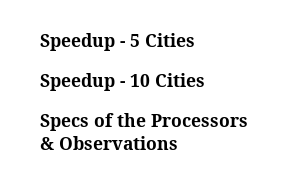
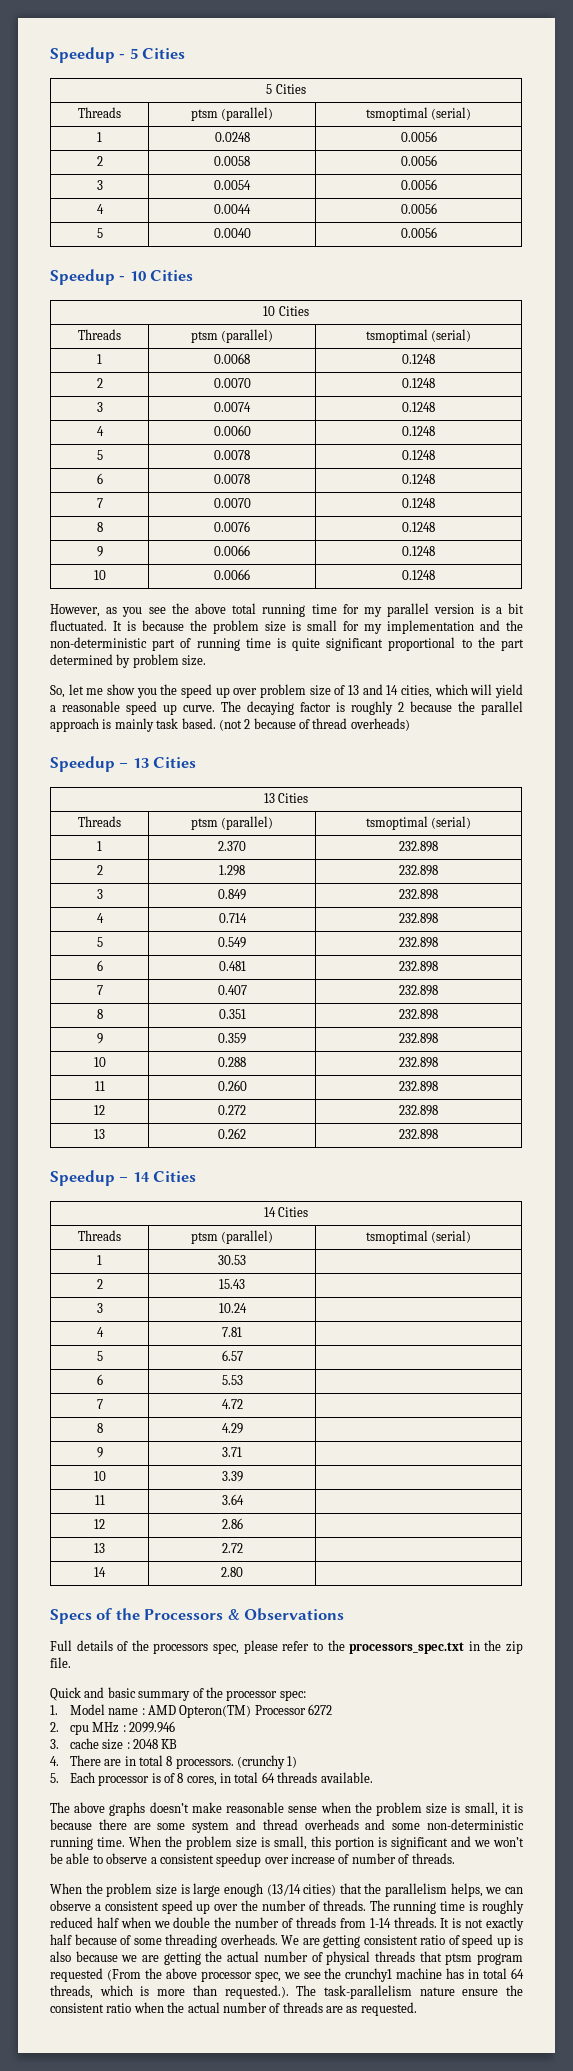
[40,73,205,91] // Speedup - 10 Cities -> [266,84,306,94] [78,107,121,118] [190,107,274,121] [365,107,472,121] [97,132,102,142] [214,132,250,142] [400,131,437,142] [96,156,103,166] [214,156,250,166] [400,155,437,166] [96,180,103,190] [214,180,251,190] [400,179,437,190] [96,204,104,214] [214,204,251,214] [400,203,437,214] [96,228,103,238] [213,228,251,238] [400,227,437,238] [50,269,194,285] [263,306,309,316] [78,329,121,340] [190,329,274,343] [365,329,472,343] [97,354,102,364] [214,353,250,364] [402,354,435,364] [96,378,103,388] [213,378,251,388] [402,378,435,388] [96,402,103,412] [214,402,251,412] [402,402,435,412] [96,426,104,436] [213,425,251,436] [402,426,435,436] [96,450,103,460] [214,450,250,460] [402,450,435,460] [96,473,103,484] [214,474,250,484] [402,474,435,484] [96,498,103,508] [213,498,251,508] [402,498,435,508] [96,522,103,532] [214,521,250,532] [402,522,435,532] [96,546,103,557] [214,545,250,556] [402,546,435,556] [93,570,106,580] [214,569,250,580] [402,570,435,580] [50,603,524,617] [50,620,523,634] [50,637,524,651] [50,654,207,668] [50,684,524,698] [50,701,523,715] [50,718,410,732] [50,756,197,772] [263,793,309,803] [78,816,121,827] [190,816,274,830] [365,816,472,830] [97,841,102,851] [218,841,246,851] [399,841,438,852] [96,865,103,875] [219,865,245,876] [399,865,438,876] [96,889,103,899] [218,889,246,900] [399,889,438,900] [96,913,104,923] [218,913,247,923] [399,913,438,924] [96,937,103,947] [218,937,246,948] [399,937,438,948] [96,960,103,971] [218,961,246,971] [399,961,438,972] [96,985,103,995] [217,985,247,995] [399,985,438,996] [96,1009,103,1019] [218,1009,246,1019] [399,1009,438,1020] [96,1033,103,1044] [218,1033,246,1044] [399,1033,438,1044] [93,1057,106,1067] [218,1057,246,1067] [399,1057,438,1068] [94,1081,105,1091] [217,1080,247,1091] [399,1081,438,1092] [94,1105,105,1115] [218,1105,246,1115] [399,1105,438,1116] [94,1129,105,1139] [218,1128,246,1139] [399,1129,438,1140] [50,1170,197,1186] [263,1207,309,1217] [78,1230,121,1241] [190,1230,274,1244] [365,1230,472,1244] [97,1255,102,1265] [218,1255,246,1265] [96,1279,103,1289] [219,1279,245,1289] [96,1303,103,1313] [218,1303,247,1313] [96,1327,104,1337] [222,1327,242,1337] [96,1351,103,1361] [221,1350,243,1361] [96,1374,103,1385] [221,1375,243,1385] [96,1399,103,1409] [221,1399,243,1409] [96,1423,103,1433] [221,1423,243,1434] [96,1447,103,1458] [222,1447,242,1457] [93,1471,106,1481] [221,1471,243,1482] [94,1495,105,1505] [221,1494,244,1505] [94,1519,105,1529] [221,1518,243,1529] [94,1543,105,1553] [221,1543,243,1553] [94,1567,106,1577] [221,1567,243,1577] // 5 Cities // Threads | ptsm (parallel) | tsmoptimal (serial) // 1 | 0.0248 | 0.0056 // 2 | 0.0058 | 0.0056 // 3 | 0.0054 | 0.0056 // 4 | 0.0044 | 0.0056 // 5 | 0.0040 | 0.0056 // Speedup - 10 Cities // 10 Cities // Threads | ptsm (parallel) | tsmoptimal (serial) // 1 | 0.0068 | 0.1248 // 2 | 0.0070 | 0.1248 // 3 | 0.0074 | 0.1248 // 4 | 0.0060 | 0.1248 // 5 | 0.0078 | 0.1248 // 6 | 0.0078 | 0.1248 // 7 | 0.0070 | 0.1248 // 8 | 0.0076 | 0.1248 // 9 | 0.0066 | 0.1248 // 10 | 0.0066 | 0.1248 // However, as you see the above total running time for my parallel version is a bit fluctuated. It is because the problem size is small for my implementation and the non-deterministic part of running time is quite significant proportional to the part determined by problem size. // So, let me show you the speed up over problem size of 13 and 14 cities, which will yield a reasonable speed up curve. The decaying factor is roughly 2 because the parallel approach is mainly task based. (not 2 because of thread overheads) // Speedup – 13 Cities // 13 Cities // Threads | ptsm (parallel) | tsmoptimal (serial) // 1 | 2.370 | 232.898 // 2 | 1.298 | 232.898 // 3 | 0.849 | 232.898 // 4 | 0.714 | 232.898 // 5 | 0.549 | 232.898 // 6 | 0.481 | 232.898 // 7 | 0.407 | 232.898 // 8 | 0.351 | 232.898 // 9 | 0.359 | 232.898 // 10 | 0.288 | 232.898 // 11 | 0.260 | 232.898 // 12 | 0.272 | 232.898 // 13 | 0.262 | 232.898 // Speedup – 14 Cities // 14 Cities // Threads | ptsm (parallel) | tsmoptimal (serial) // 1 | 30.53 | // 2 | 15.43 | // 3 | 10.24 | // 4 | 7.81 | // 5 | 6.57 | // 6 | 5.53 | // 7 | 4.72 | // 8 | 4.29 | // 9 | 3.71 | // 10 | 3.39 | // 11 | 3.64 | // 12 | 2.86 | // 13 | 2.72 | // 14 | 2.80 |
(178, 143) none -> [50,1640,524,1654] [50,1657,71,1668] [50,1687,306,1701] [50,1704,333,1718] [50,1721,175,1735] [50,1738,178,1750] [50,1755,298,1769] [50,1772,373,1786] [50,1802,524,1816] [50,1819,524,1833] [50,1836,524,1850] [50,1853,455,1867] [50,1883,524,1897] [50,1900,524,1914] [50,1917,524,1931] [50,1934,523,1948] [50,1951,523,1965] [50,1968,524,1982] [50,1985,523,1999] [50,2002,417,2016] // Full details of the processors spec, please refer to the processors_spec.txt in the zip file. // Quick and basic summary of the processor spec: // 1. Model name : AMD Opteron(TM) Processor 6272 // 2. cpu MHz : 2099.946 // 3. cache size : 2048 KB // 4. There are in total 8 processors. (crunchy 1) // 5. Each processor is of 8 cores, in total 64 threads available. // The above graphs doesn’t make reasonable sense when the problem size is small, it is because there are some system and thread overheads and some non-deterministic running time. When the problem size is small, this portion is significant and we won’t be able to observe a consistent speedup over increase of number of threads. // When the problem size is large enough (13/14 cities) that the parallelism helps, we can observe a consistent speed up over the number of threads. The running time is roughly reduced half when we double the number of threads from 1-14 threads. It is not exactly half because of some threading overheads. We are getting consistent ratio of speed up is also because we are getting the actual number of physical threads that ptsm program requested (From the above processor spec, we see the crunchy1 machine has in total 64 threads, which is more than requested.). The task-parallelism nature ensure the consistent ratio when the actual number of threads are as requested.

